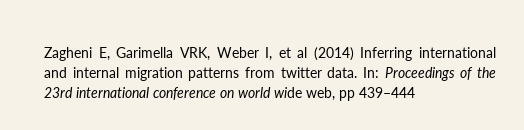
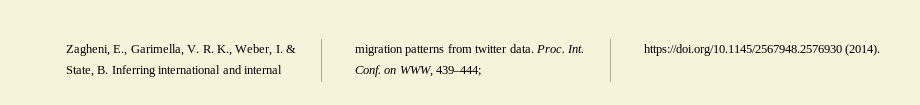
[44,47,354,61] Zagheni E, Garimella VRK, Weber I, et al (2014) -> [66,44,297,56] [66,66,109,77] Zagheni, E., Garimella, V. R. K., Weber, I. & State, B.
[362,67,497,81] [44,87,416,101] In: Proceedings of the 23rd international conference on world wide web, pp 439–444 -> [535,45,585,53] [355,65,482,77] [644,44,881,56] Proc. Int. Conf. on WWW, 439–444; https://doi.org/10.1145/2567948.2576930 (2014).

